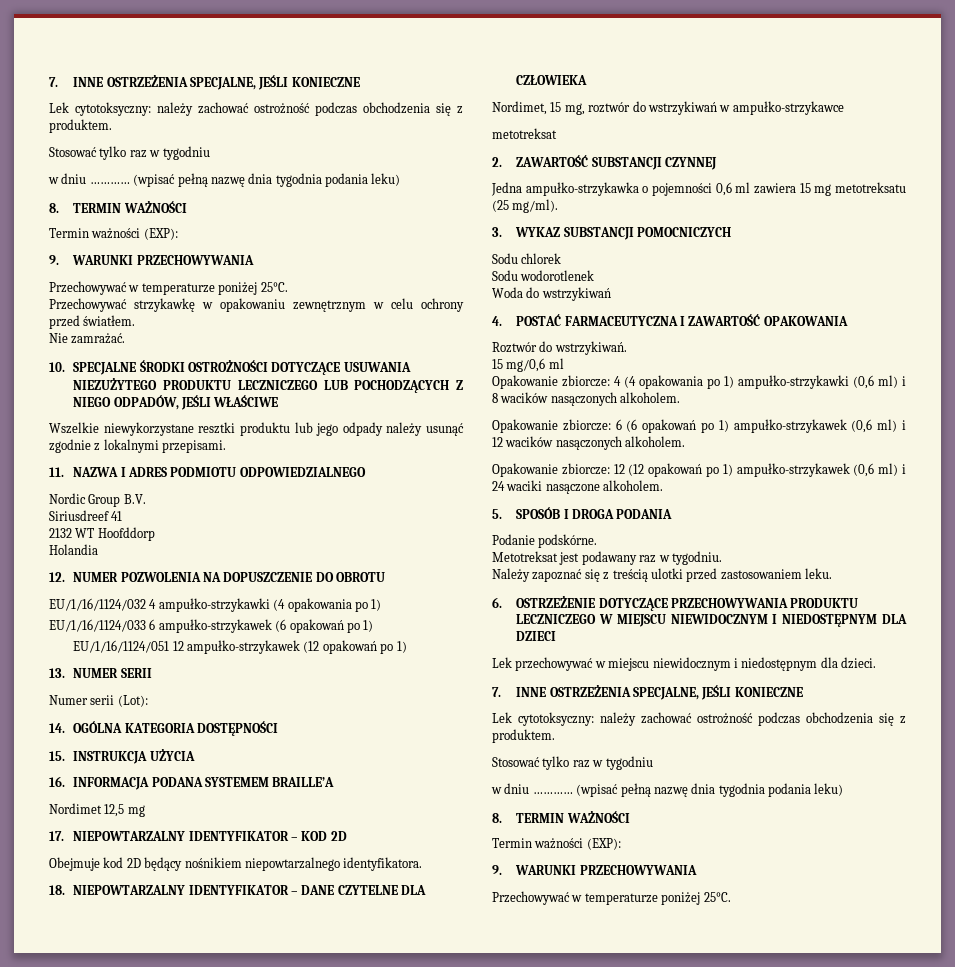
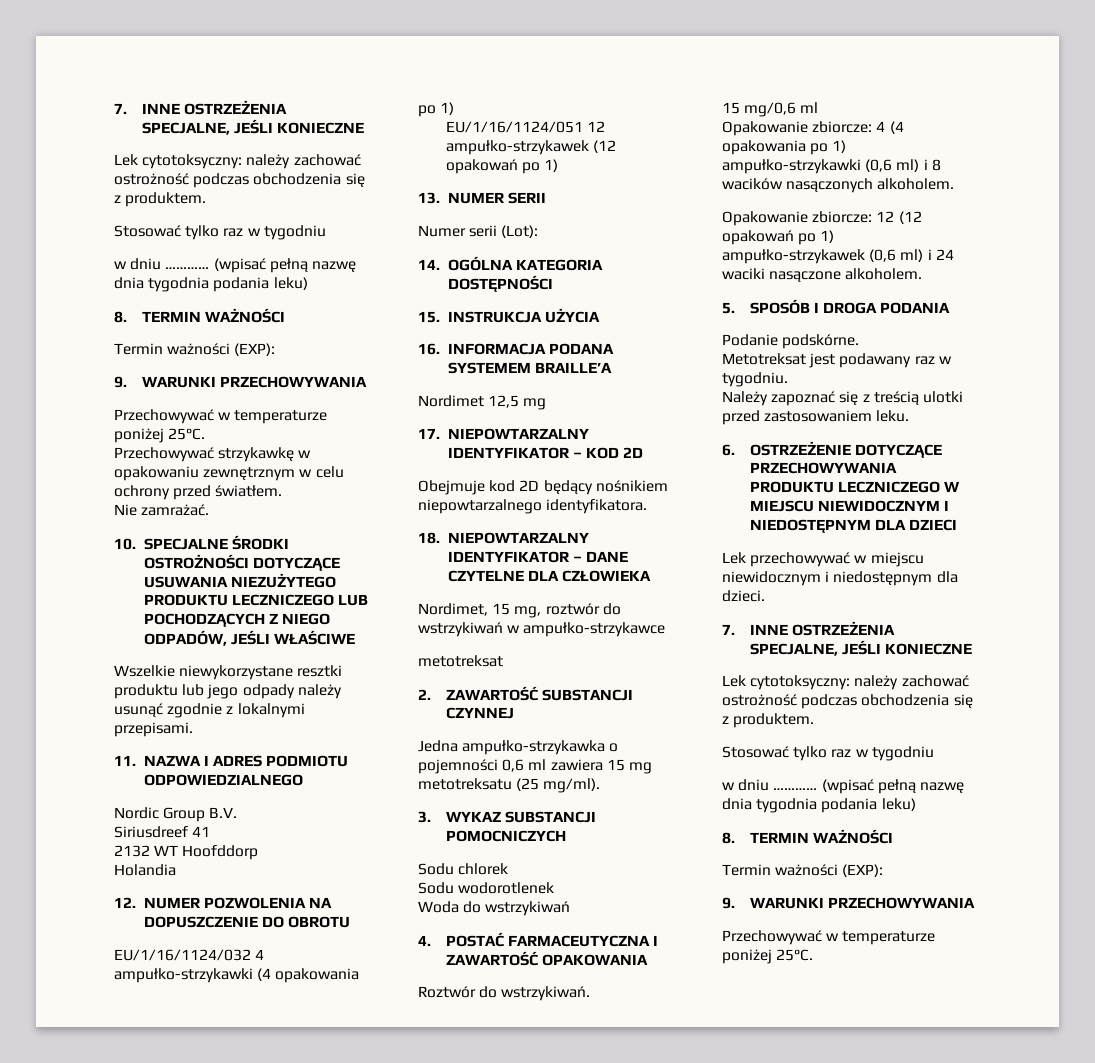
[49,619,374,633] // EU/1/16/1124/033 6 ampułko-strzykawek (6 opakowań po 1) -> (455, 108) none
[492,419,906,433] [492,436,686,450] // Opakowanie zbiorcze: 6 (6 opakowań po 1) ampułko-strzykawek (0,6 ml) i 12 wacików nasączonych alkoholem. -> (955, 184) none

